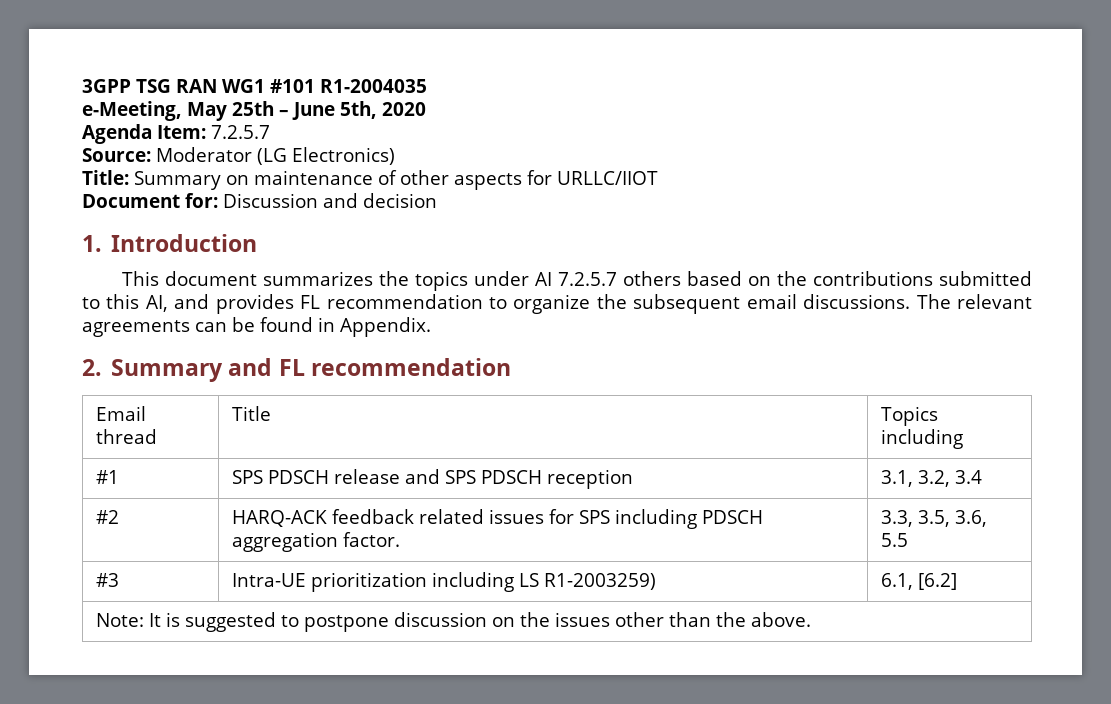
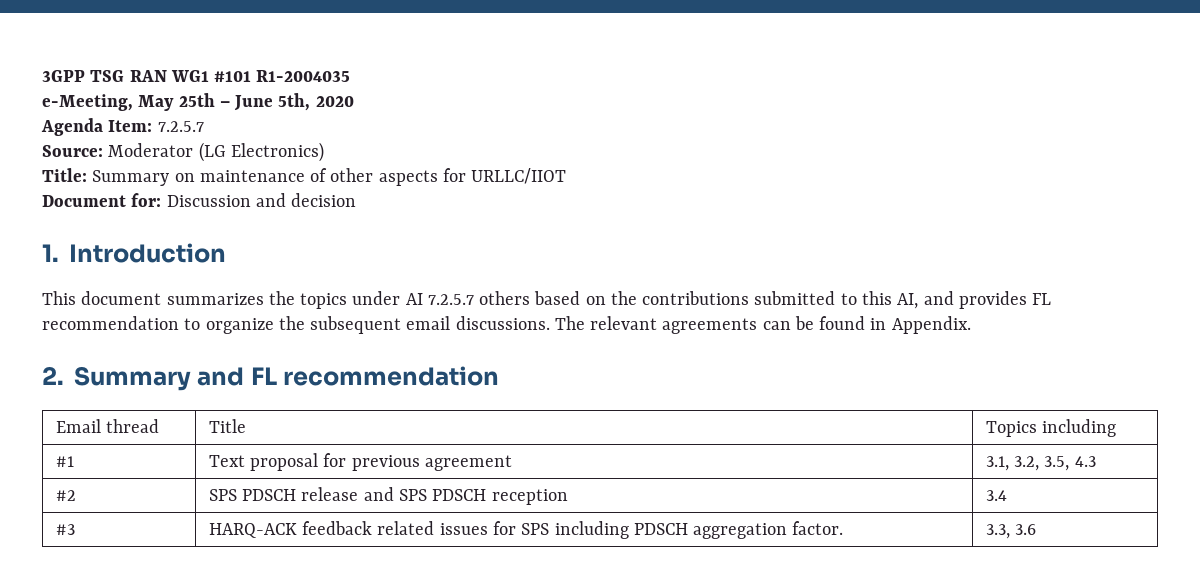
(120, 477) none -> [208,453,512,471] [985,456,1096,471] [55,490,76,501] | Text proposal for previous agreement | 3.1, 3.2, 3.5, 4.3 // #2
[881,470,951,487] 3.1, 3.2, -> (568, 497) none
[96,510,120,524] #2 -> [55,524,75,535] #3
[918,510,988,527] [881,533,909,547] [96,573,120,587] [232,572,657,592] [881,573,958,590] [96,612,812,632] 3.5, 3.6, 5.5 // #3 | Intra-UE prioritization including LS R1-2003259) | 6.1, [6.2] // Note: It is suggested to postpone discussion on the issues other than the above. -> [1015,524,1037,535] 3.6

